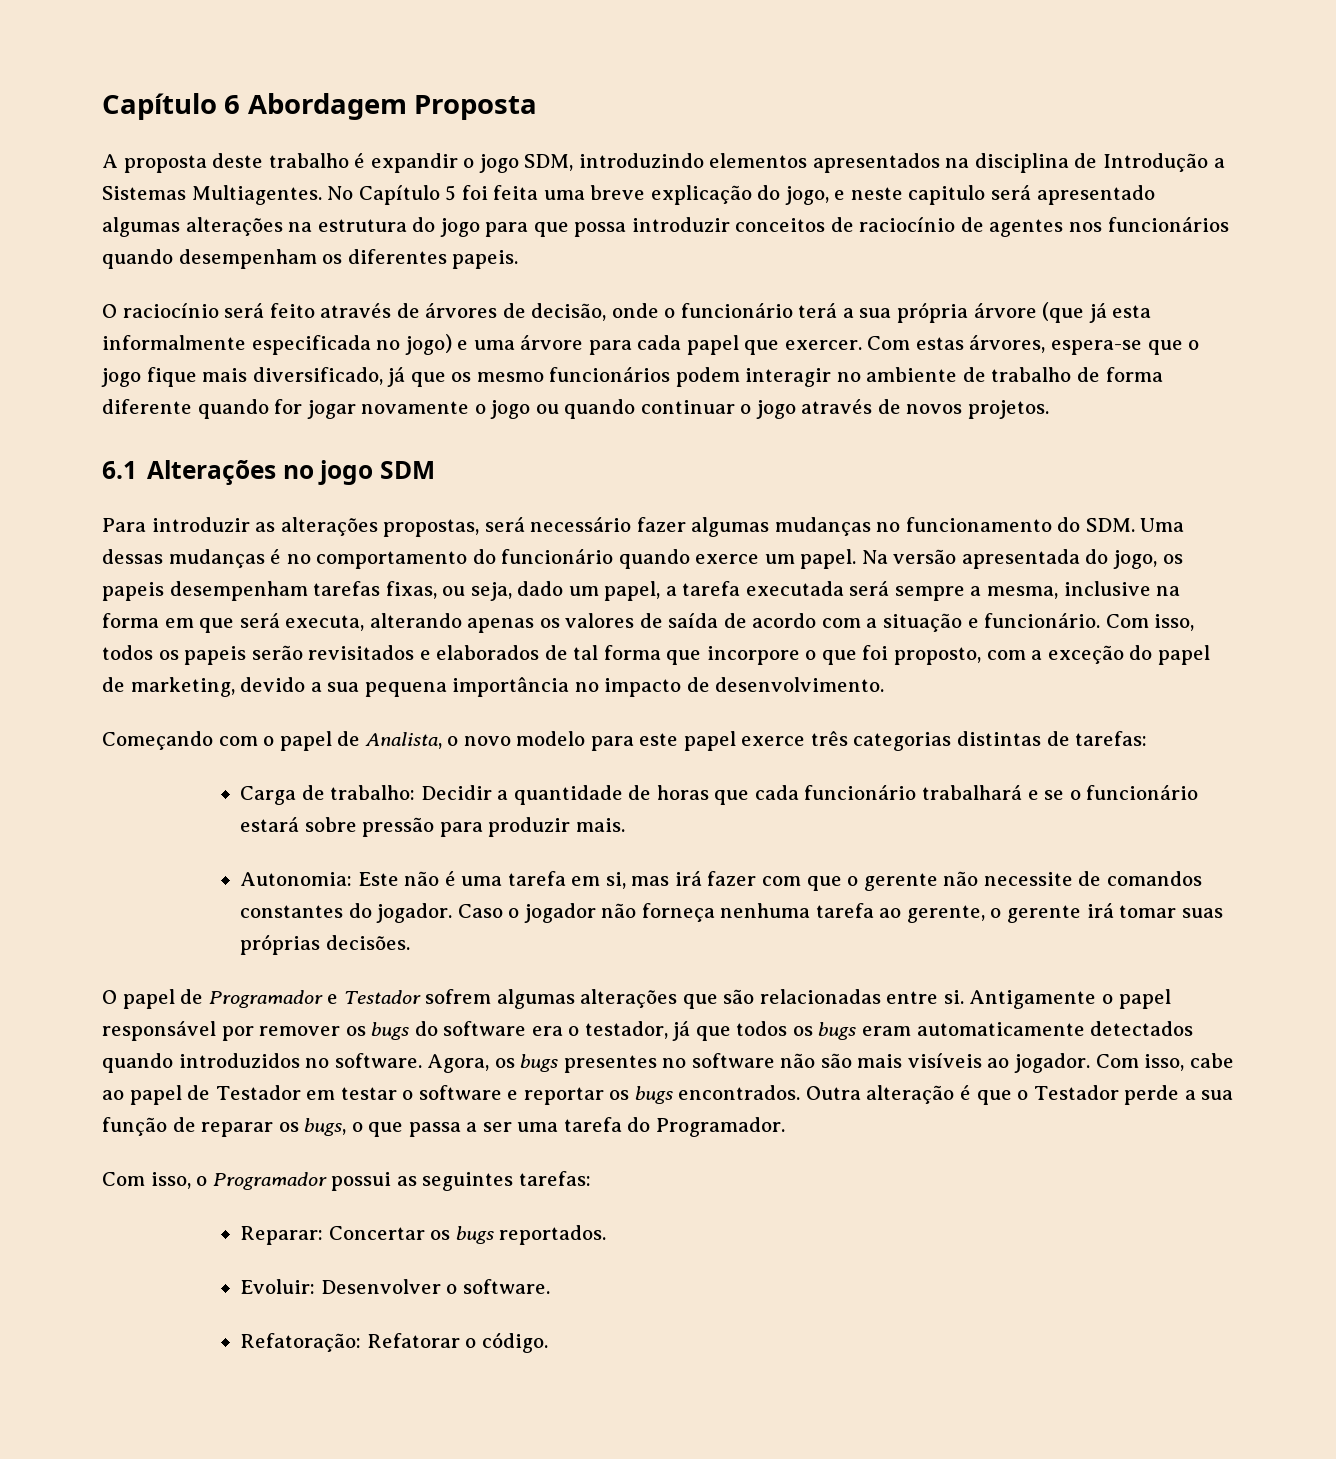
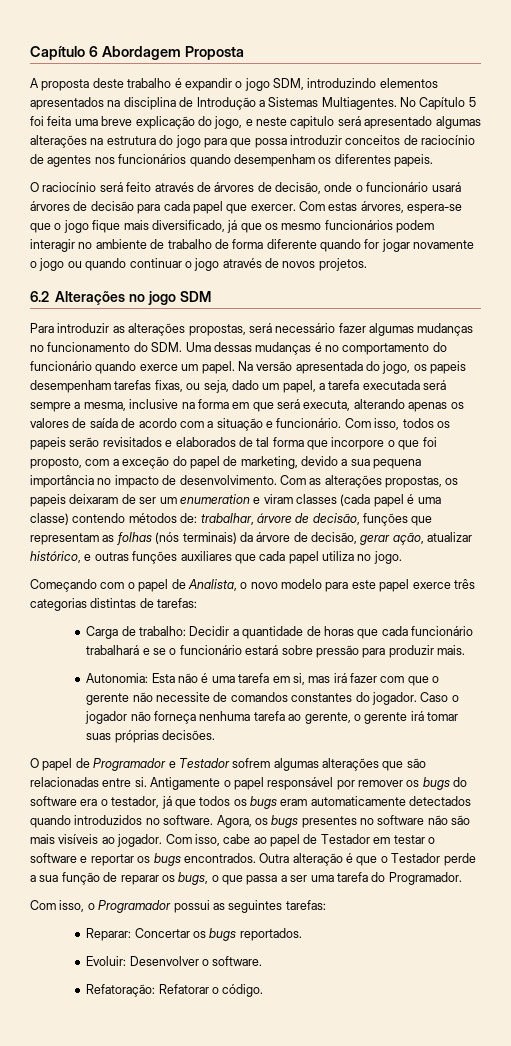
[798,302,1152,323] [102,334,584,355] terá a sua própria árvore (que já esta informalmente especificada no jogo) e uma árvore -> [431,182,461,192] [30,201,134,211] usará árvores de decisão
[102,461,137,479] 6.1 -> [30,291,49,302] 6.2
(885, 684) none -> [279,475,459,488] [30,494,441,507] [30,513,433,526] [30,532,473,545] [30,551,402,564] Com as alterações propostas, os papeis deixaram de ser um enumeration e viram classes (cada papel é uma classe) contendo métodos de: trabalhar, árvore de decisão, funções que representam as folhas (nós terminais) da árvore de decisão, gerar ação, atualizar histórico, e outras funções auxiliares que cada papel utiliza no jogo.
[357,872,399,886] Este -> [151,673,175,683] Esta

